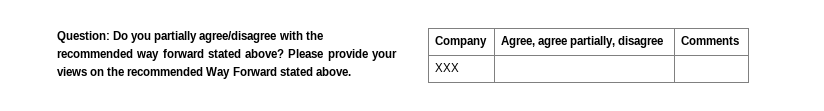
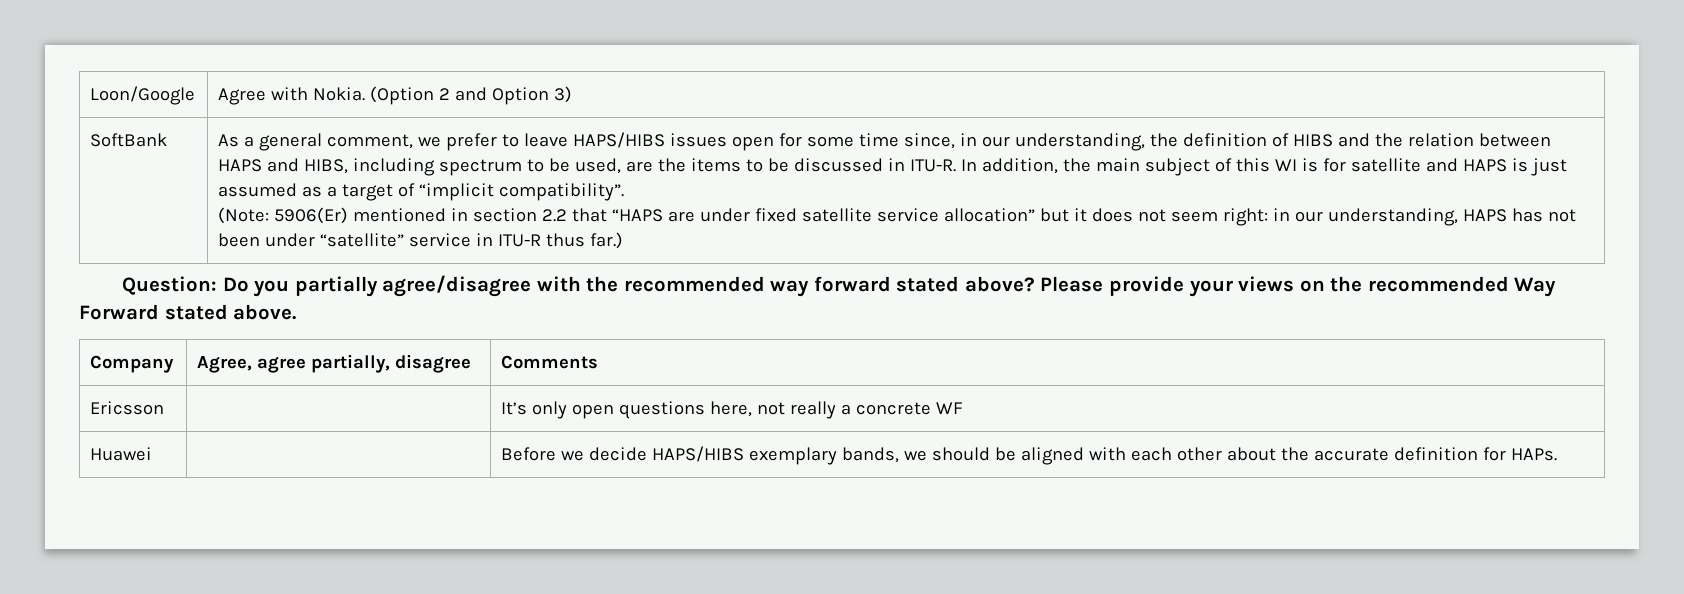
(57, 37) none -> [90,86,196,105] [218,86,573,105] [90,133,168,147] [218,132,1552,151] [218,158,1568,176] [218,183,625,201] [218,207,1577,226] [218,232,624,249] Loon/Google | Agree with Nokia. (Option 2 and Option 3) // SoftBank | As a general comment, we prefer to leave HAPS/HIBS issues open for some time since, in our understanding, the definition of HIBS and the relation between HAPS and HIBS, including spectrum to be used, are the items to be discussed in ITU-R. In addition, the main subject of this WI is for satellite and HAPS is just assumed as a target of “implicit compatibility”. // (Note: 5906(Er) mentioned in section 2.2 that “HAPS are under fixed satellite service allocation” but it does not seem right: in our understanding, HAPS has not been under “satellite” service in ITU-R thus far.) //
[435,63,460,72] XXX | | -> [90,401,165,415] [501,401,964,419] [90,447,153,461] [501,446,1558,465] Ericsson | | It’s only open questions here, not really a concrete WF // Huawei | | Before we decide HAPS/HIBS exemplary bands, we should be aligned with each other about the accurate definition for HAPs.

